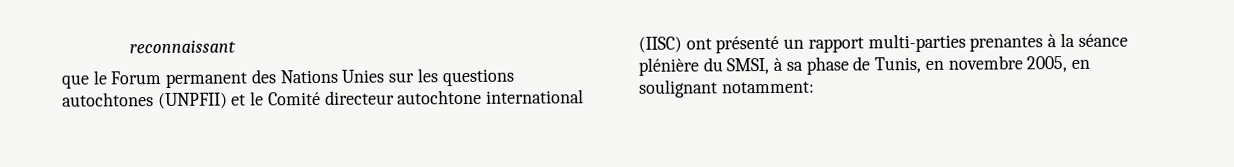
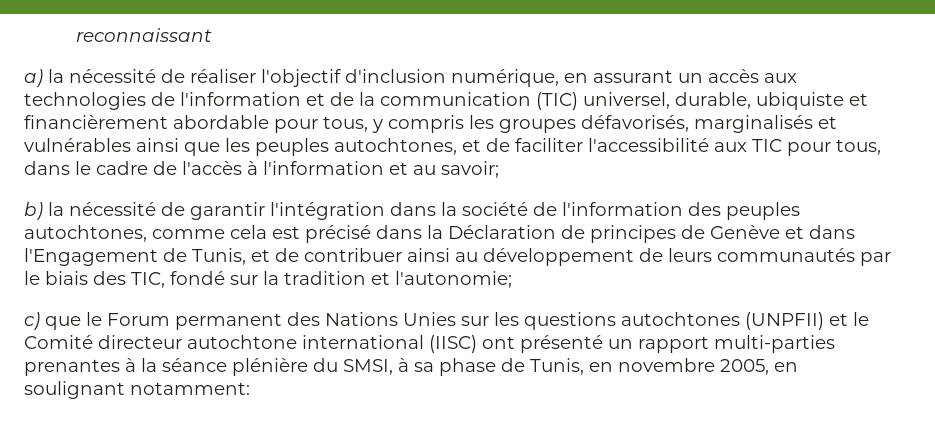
(236, 46) none -> [24,69,797,87] [24,92,868,110] [24,115,837,133] [24,138,881,156] [24,161,499,178] [24,202,800,220] [24,225,855,243] [24,248,891,266] [24,271,512,288] [24,312,40,330] a) la nécessité de réaliser l'objectif d'inclusion numérique, en assurant un accès aux technologies de l'information et de la communication (TIC) universel, durable, ubiquiste et financièrement abordable pour tous, y compris les groupes défavorisés, marginalisés et vulnérables ainsi que les peuples autochtones, et de faciliter l'accessibilité aux TIC pour tous, dans le cadre de l'accès à l'information et au savoir; // b) la nécessité de garantir l'intégration dans la société de l'information des peuples autochtones, comme cela est précisé dans la Déclaration de principes de Genève et dans l'Engagement de Tunis, et de contribuer ainsi au développement de leurs communautés par le biais des TIC, fondé sur la tradition et l'autonomie; // c)

